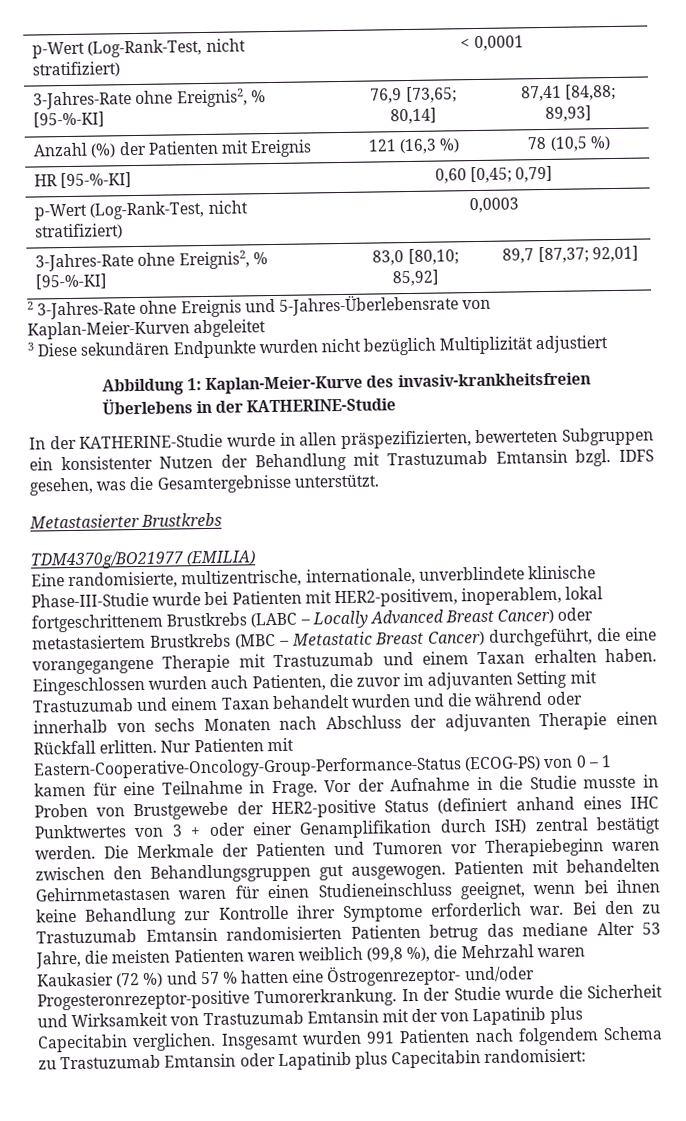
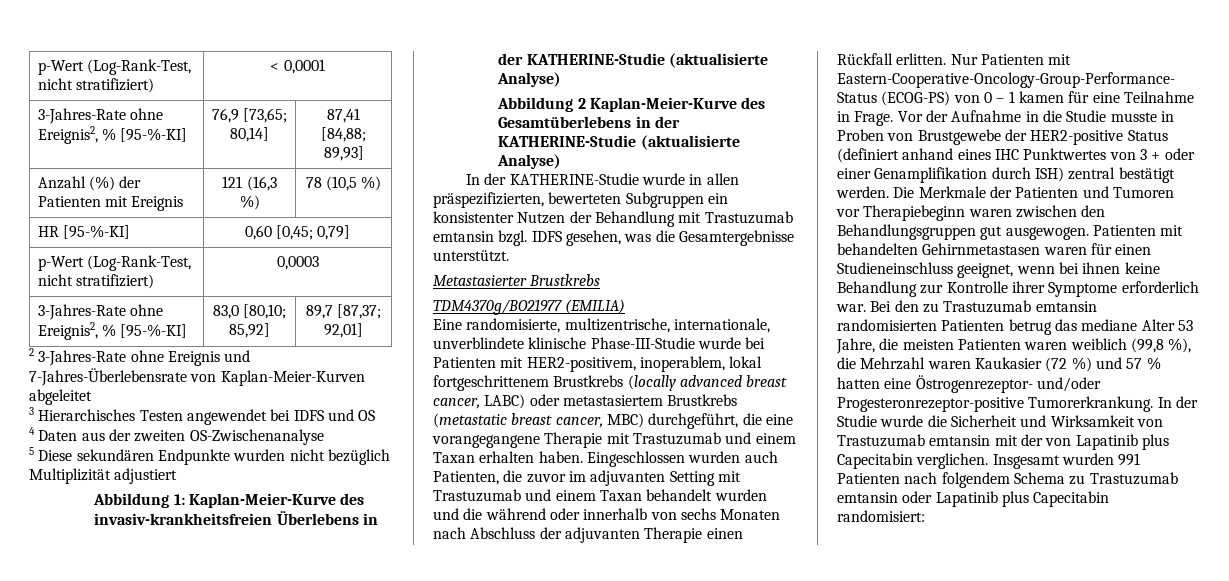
[278,294,459,316] 5-Jahres-Überlebensrate -> [29,368,187,386] 7-Jahres-Überlebensrate
(34, 346) none -> [38,409,376,425] [29,427,324,445] [29,447,34,455] Hierarchisches Testen angewendet bei IDFS und OS // 4 Daten aus der zweiten OS-Zwischenanalyse // 5
(397, 405) none -> [668,53,768,68] [497,72,562,87] [497,97,766,112] [498,116,680,128] [498,135,740,150] [497,154,562,169] (aktualisierte Analyse) // Abbildung 2 Kaplan-Meier-Kurve des Gesamtüberlebens in der KATHERINE-Studie (aktualisierte Analyse)
[495,449,568,464] Emtansin -> [433,231,494,242] emtansin
[250,607,594,629] [32,630,486,650] (LABC – Locally Advanced Breast Cancer) oder metastasiertem Brustkrebs (MBC – Metastatic Breast Cancer) -> [627,375,788,391] [433,394,738,409] [433,413,644,428] (locally advanced breast cancer, LABC) oder metastasiertem Brustkrebs (metastatic breast cancer, MBC)
[145,927,218,942] Emtansin -> [1035,301,1097,312] emtansin
[306,1009,379,1024] Emtansin -> [929,435,991,446] emtansin
[164,1053,237,1068] Emtansin -> [837,492,898,503] emtansin

